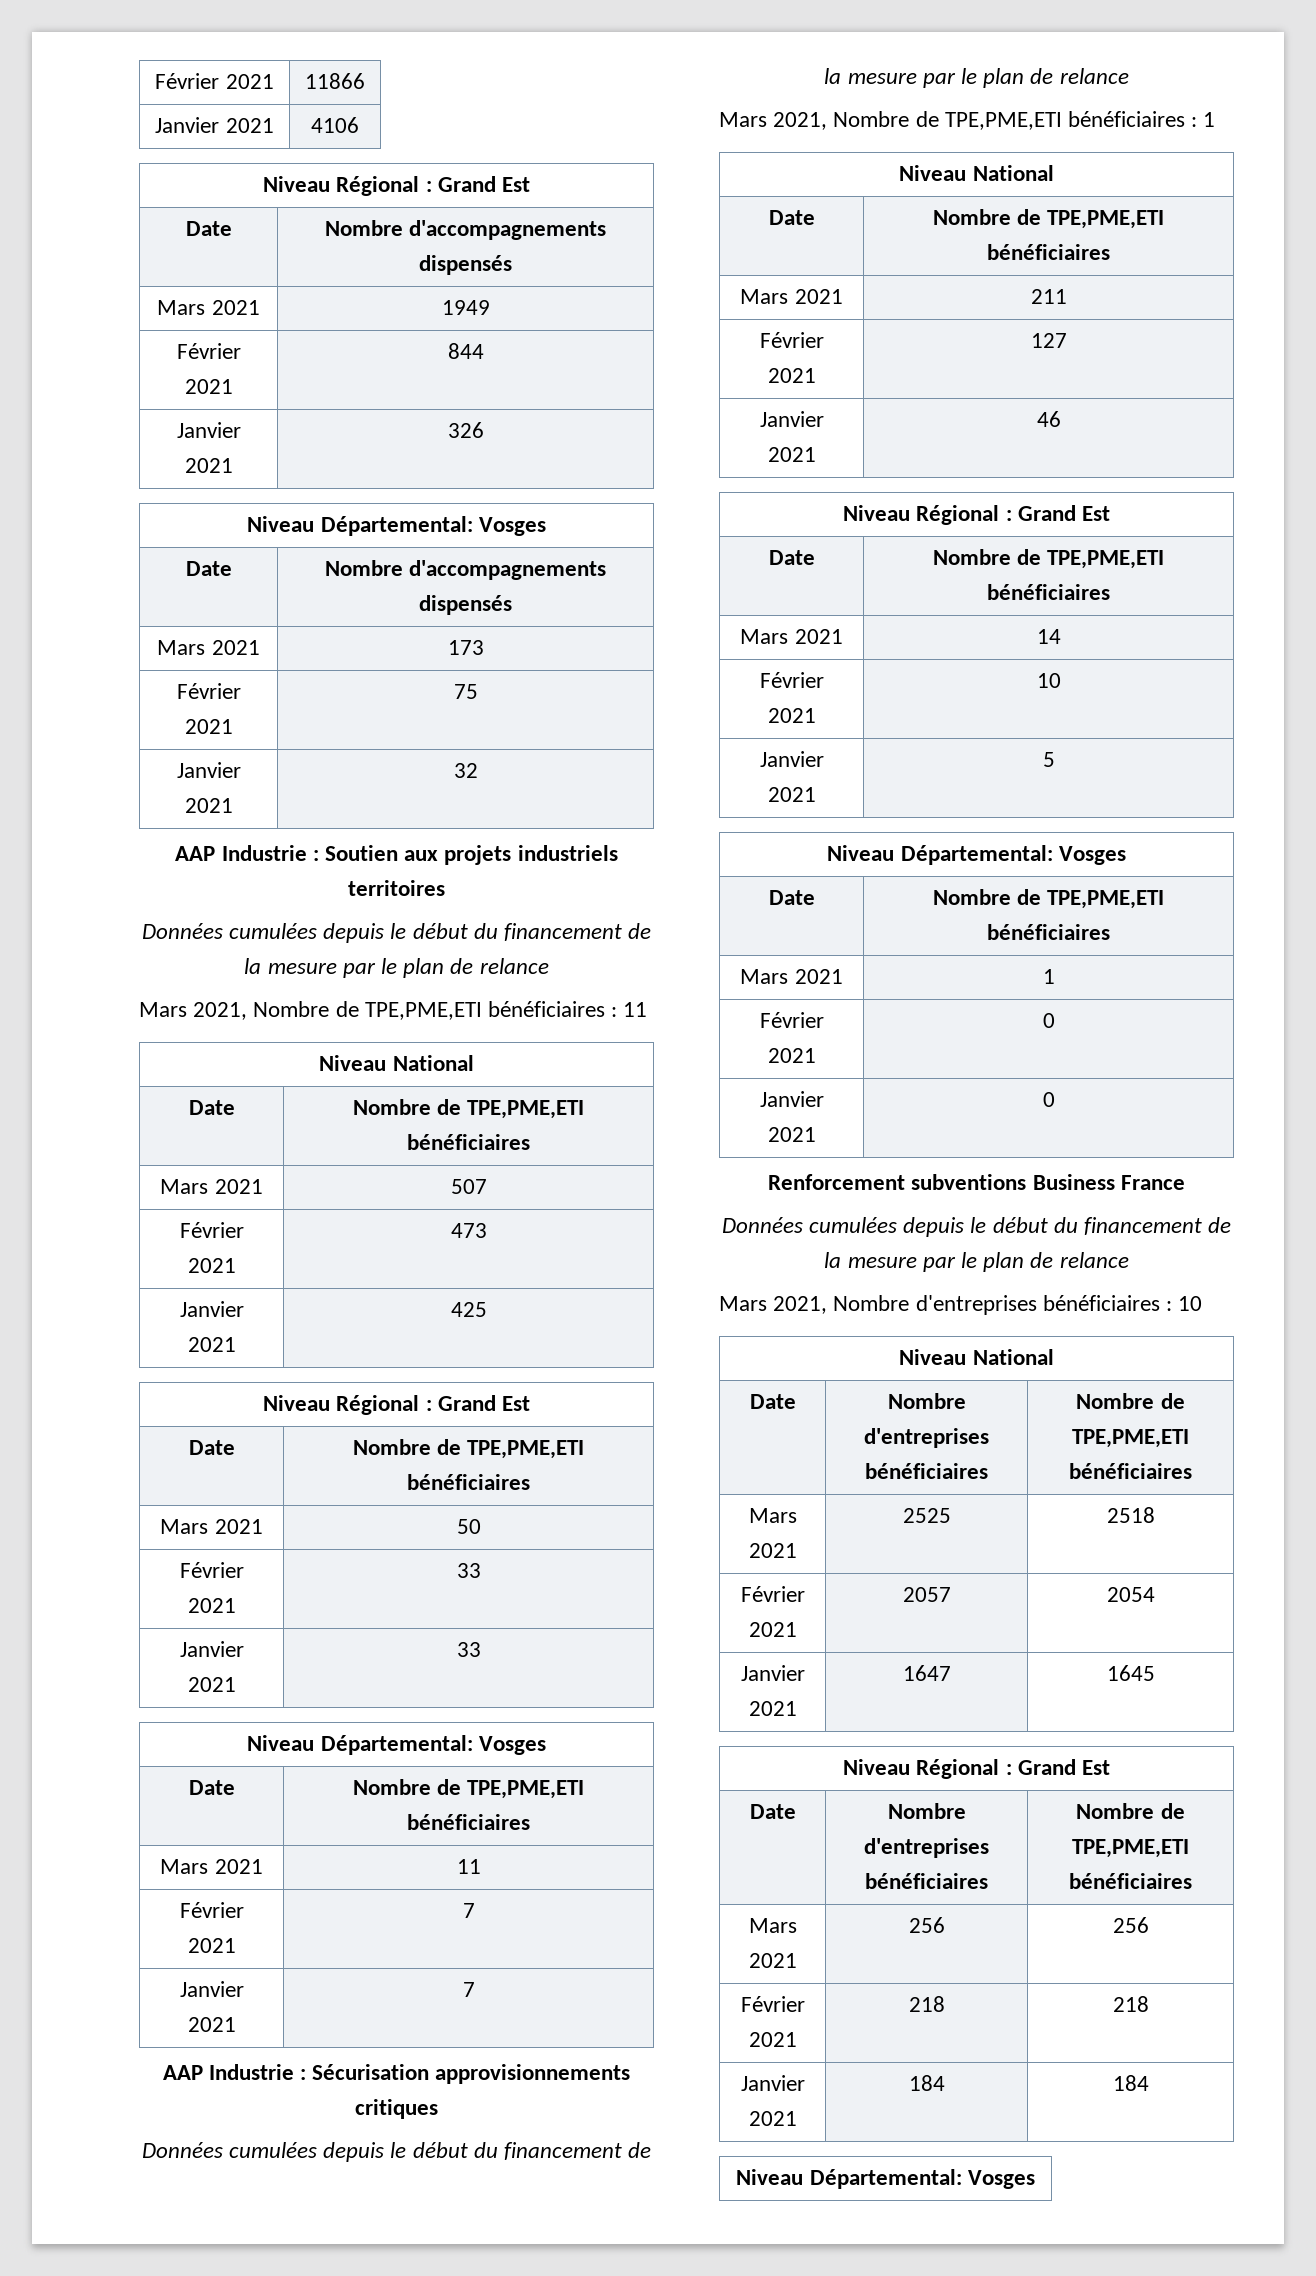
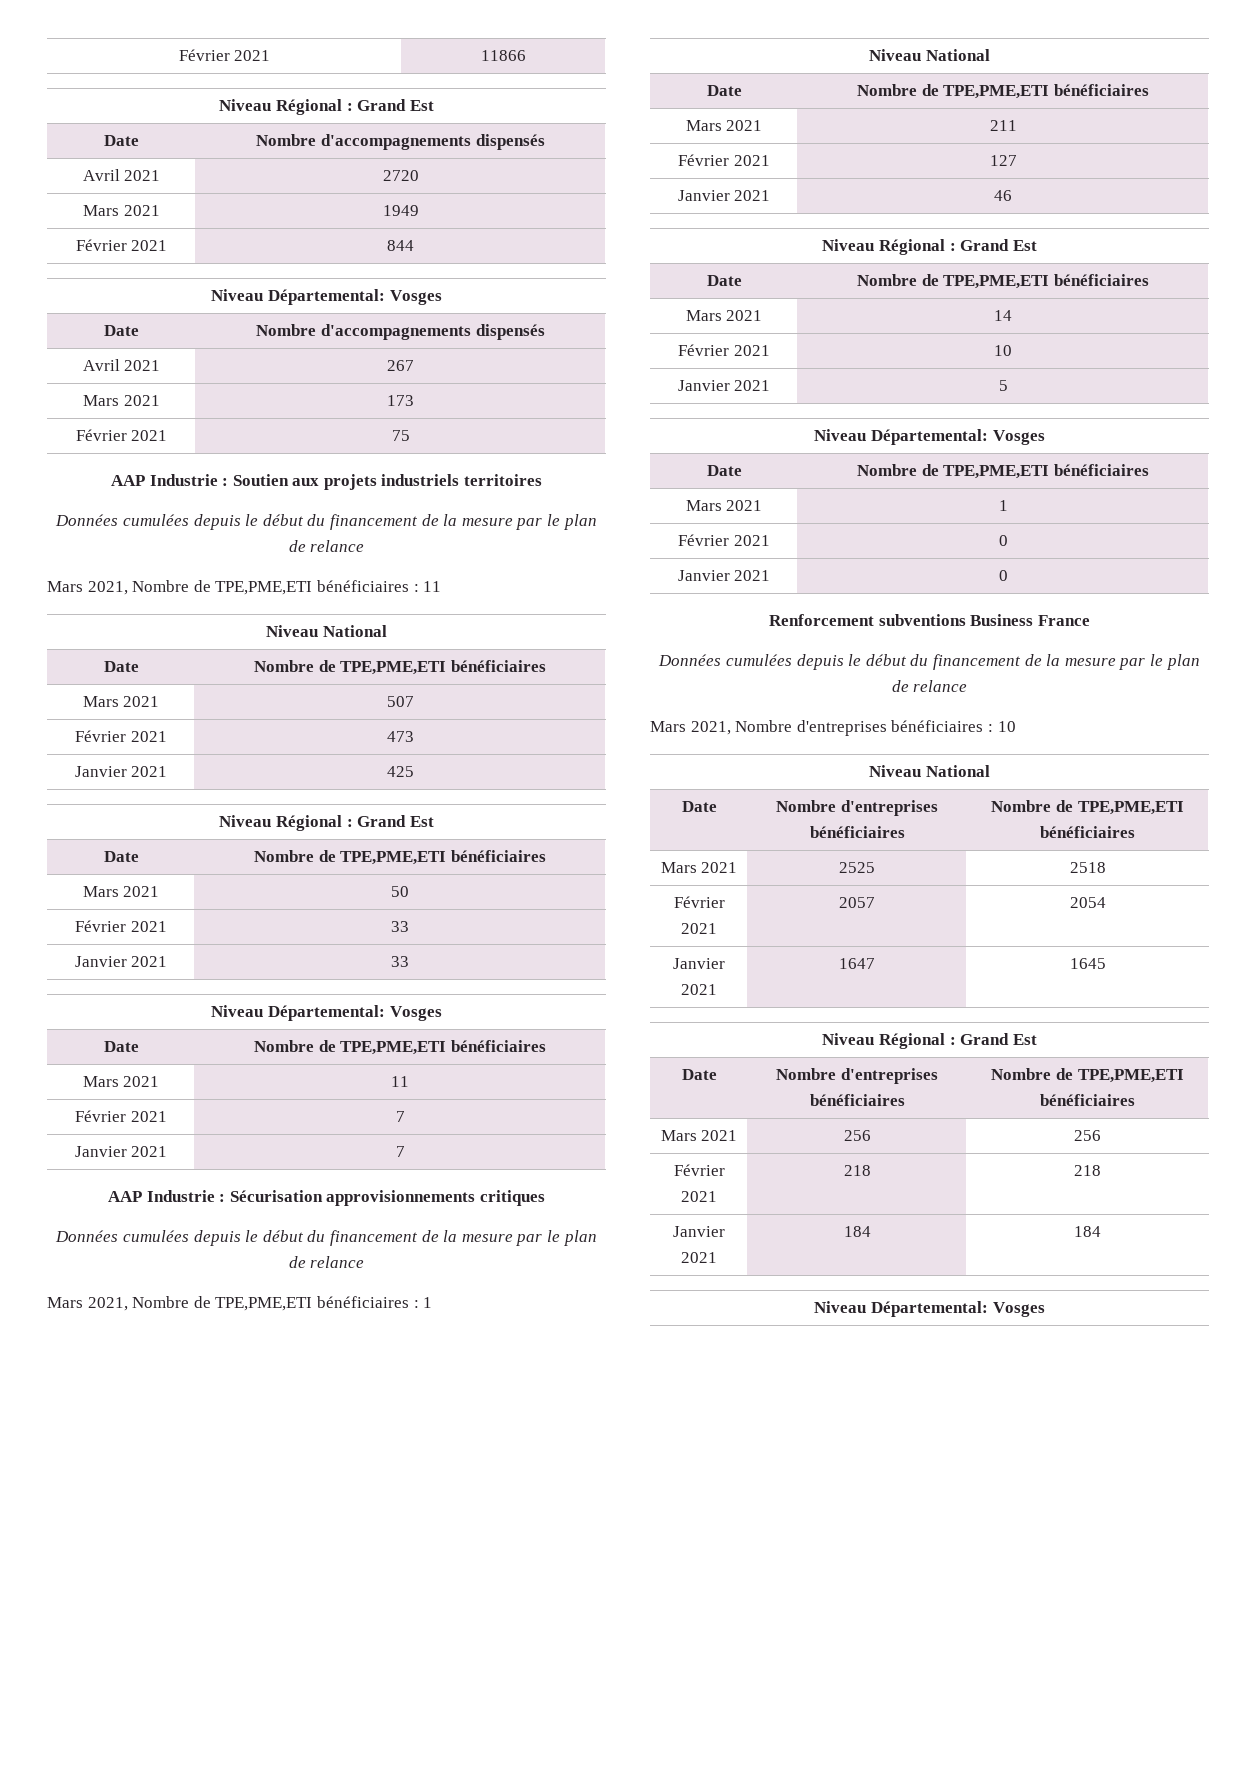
[155,117,274,133] [311,117,359,133] // Janvier 2021 | 4106 -> (526, 55) none
(512, 265) none -> [82,169,161,181] [382,170,419,181] // Avril 2021 | 2720
[176,422,241,438] [184,458,233,473] [447,422,484,438] // Janvier 2021 | 326 -> (414, 245) none
(512, 605) none -> [82,359,161,371] [387,360,414,371] // Avril 2021 | 267
[176,762,241,778] [184,798,233,813] [453,763,478,778] // Janvier 2021 | 32 -> (410, 435) none

